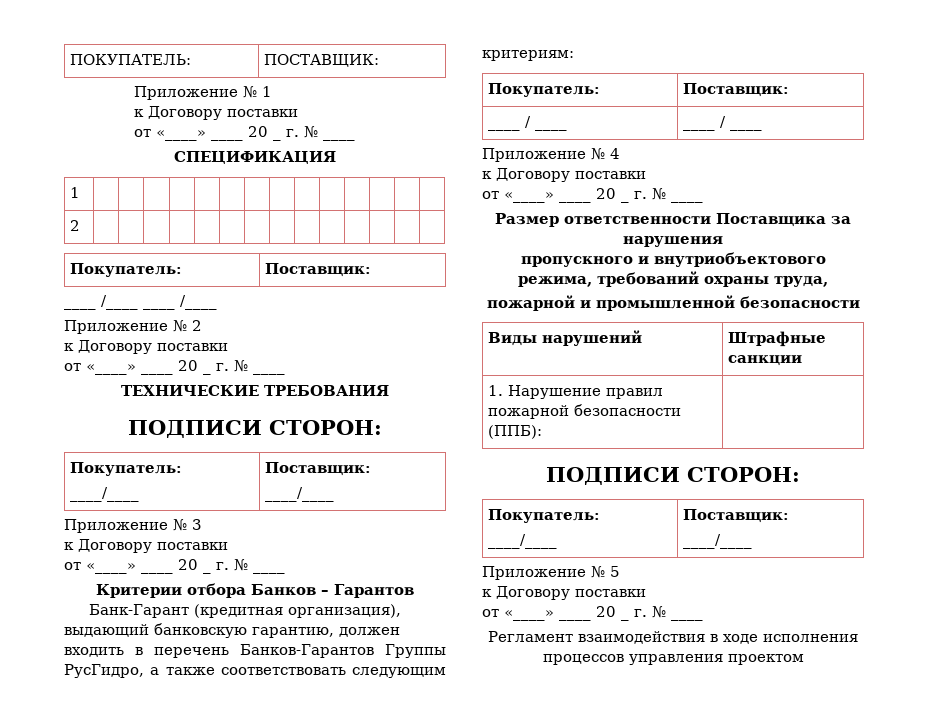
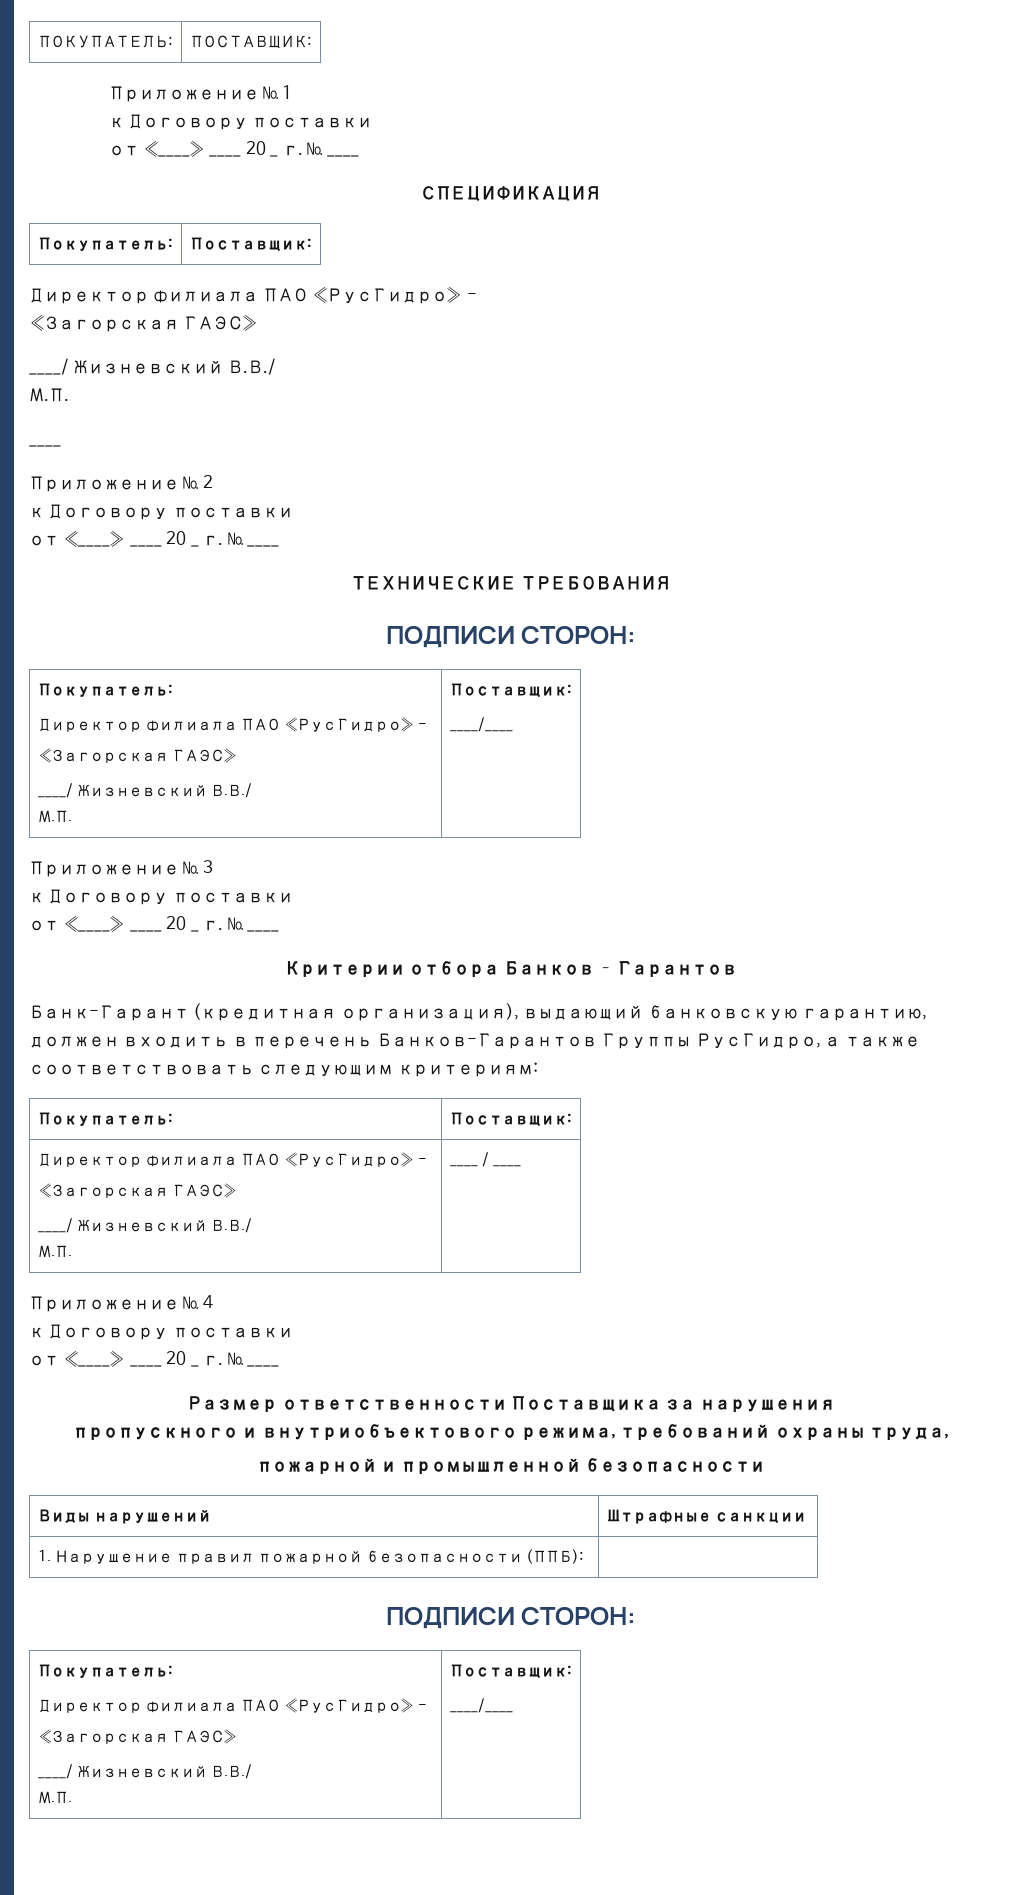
[70,187,81,198] [70,220,81,231] [70,263,183,277] [265,263,372,277] [64,295,217,310] // 1 | | | | | | | | | | | | | | // 2 | | | | | | | | | | | | | | // Покупатель: | Поставщик: // ____ /____ ____ /____ -> [37,237,172,251] [189,237,311,252] [29,286,477,304] [29,314,259,332] [29,358,276,375] [29,388,69,402] [29,444,61,447] // Покупатель: | Поставщик: // Директор филиала ПАО «РусГидро» - // «Загорская ГАЭС» // ____/ Жизневский В.В./ // М.П. // ____
[70,487,140,502] ____/____ -> [37,717,427,732] [37,748,237,763] [37,783,252,798] [37,810,72,823] Директор филиала ПАО «РусГидро» - // «Загорская ГАЭС» // ____/ Жизневский В.В./ // М.П.
[488,116,568,131] ____ / ____ -> [37,1152,427,1167] [37,1183,237,1198] [37,1218,252,1233] [37,1245,72,1258] Директор филиала ПАО «РусГидро» - // «Загорская ГАЭС» // ____/ Жизневский В.В./ // М.П.
[488,534,558,549] [683,509,790,523] [683,534,753,549] [482,566,620,580] [482,586,646,600] [482,609,591,621] [596,606,616,617] [621,617,629,621] [634,606,703,621] [488,631,858,644] [542,654,804,665] ____/____ | Поставщик: // ____/____ // Приложение № 5 // к Договору поставки // от «____» ____ 20 _ г. № ____ // Регламент взаимодействия в ходе исполнения процессов управления проектом -> [37,1698,427,1713] [37,1729,237,1744] [37,1764,252,1779] [37,1791,72,1804] [449,1664,571,1679] [449,1698,513,1713] Директор филиала ПАО «РусГидро» - // «Загорская ГАЭС» // ____/ Жизневский В.В./ // М.П. | Поставщик: // ____/____

